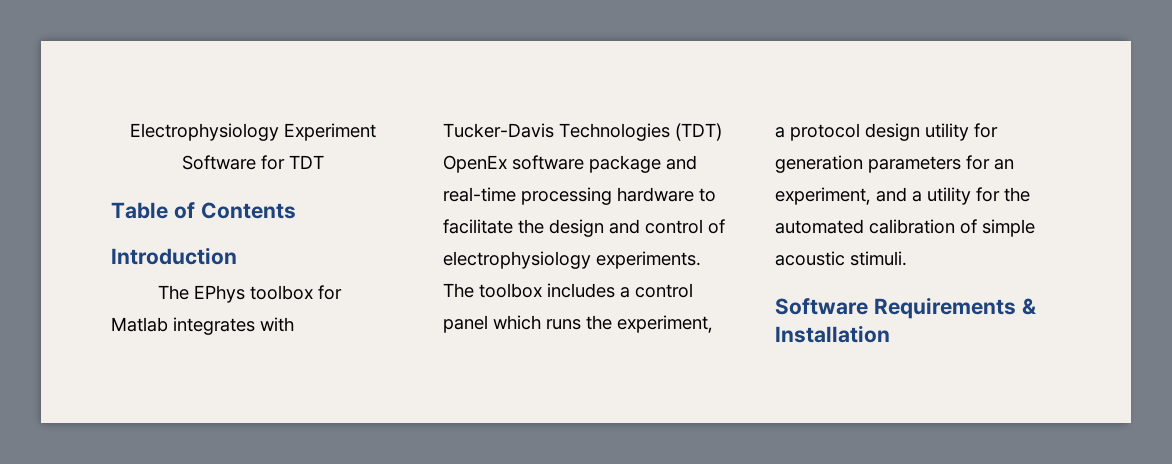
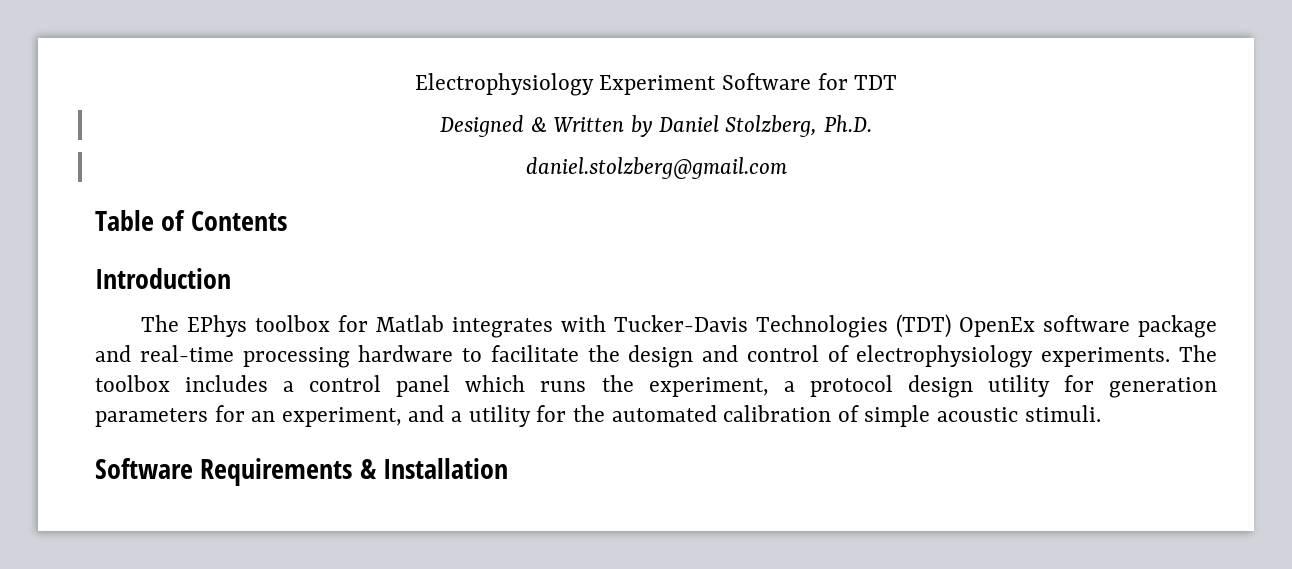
(324, 162) none -> [440,115,872,137] [525,157,787,179] // Designed & Written by Daniel Stolzberg, Ph.D. // daniel.stolzberg@gmail.com

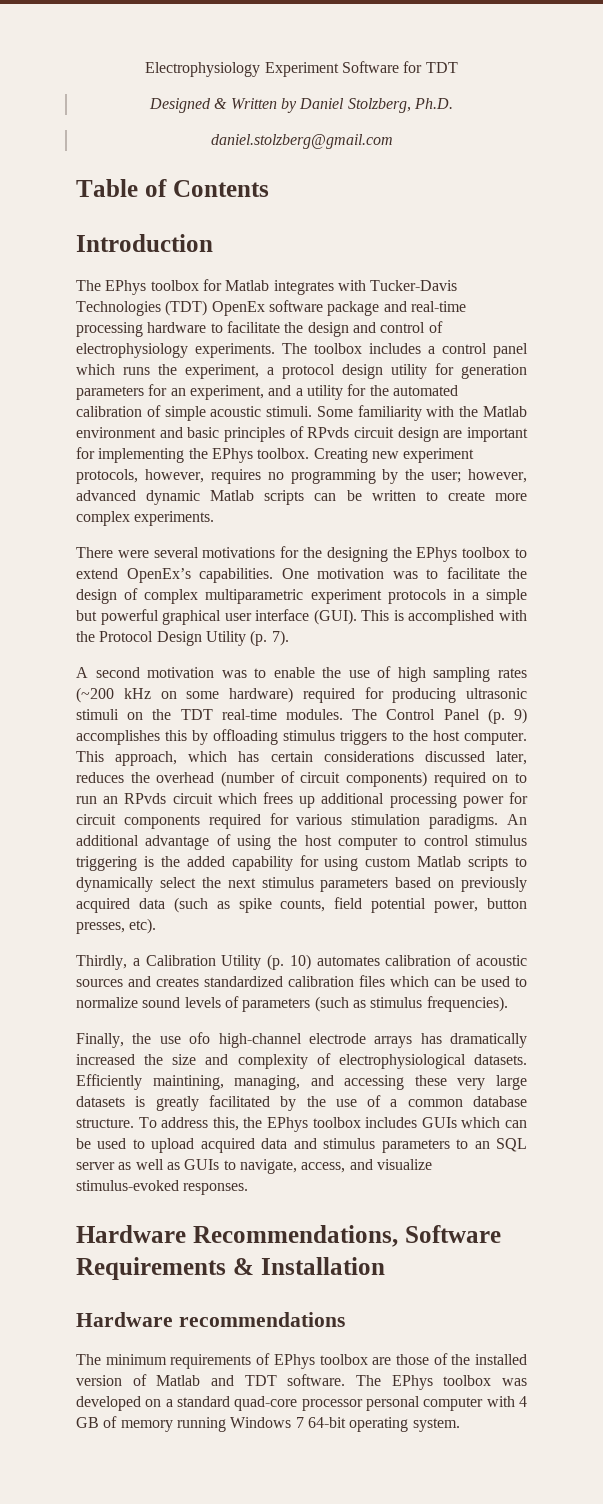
[95,458,509,486] // Software Requirements & Installation -> [316,405,527,421] [76,426,528,442] [76,447,475,463] [76,469,527,484] [76,490,527,505] [76,511,215,526] [76,546,528,562] [76,567,527,583] [76,588,527,604] [76,609,527,625] [76,630,289,646] [76,666,528,682] [76,687,527,703] [76,708,527,724] [76,729,527,745] [76,751,527,766] [76,771,527,787] [76,792,528,808] [76,813,527,829] [76,834,527,850] [76,855,527,871] [76,877,527,892] [76,897,527,913] [76,918,157,934] [76,954,527,970] [76,975,527,987] [76,996,508,1012] [76,1032,527,1048] [76,1053,527,1069] [76,1074,527,1090] [76,1095,527,1111] [76,1117,527,1132] [76,1138,527,1153] [76,1159,432,1174] [76,1180,249,1195] [76,1225,501,1247] [76,1257,385,1280] [76,1312,345,1327] [76,1353,527,1369] [76,1374,527,1390] [76,1396,527,1411] [76,1416,460,1432] Some familiarity with the Matlab environment and basic principles of RPvds circuit design are important for implementing the EPhys toolbox. Creating new experiment protocols, however, requires no programming by the user; however, advanced dynamic Matlab scripts can be written to create more complex experiments. // There were several motivations for the designing the EPhys toolbox to extend OpenEx’s capabilities. One motivation was to facilitate the design of complex multiparametric experiment protocols in a simple but powerful graphical user interface (GUI). This is accomplished with the Protocol Design Utility (p. 7). // A second motivation was to enable the use of high sampling rates (~200 kHz on some hardware) required for producing ultrasonic stimuli on the TDT real-time modules. The Control Panel (p. 9) accomplishes this by offloading stimulus triggers to the host computer. This approach, which has certain considerations discussed later, reduces the overhead (number of circuit components) required on to run an RPvds circuit which frees up additional processing power for circuit components required for various stimulation paradigms. An additional advantage of using the host computer to control stimulus triggering is the added capability for using custom Matlab scripts to dynamically select the next stimulus parameters based on previously acquired data (such as spike counts, field potential power, button presses, etc). // Thirdly, a Calibration Utility (p. 10) automates calibration of acoustic sources and creates standardized calibration files which can be used to normalize sound levels of parameters (such as stimulus frequencies). // Finally, the use ofo high-channel electrode arrays has dramatically increased the size and complexity of electrophysiological datasets. Efficiently maintining, managing, and accessing these very large datasets is greatly facilitated by the use of a common database structure. To address this, the EPhys toolbox includes GUIs which can be used to upload acquired data and stimulus parameters to an SQL server as well as GUIs to navigate, access, and visualize stimulus-evoked responses. // Hardware Recommendations, Software Requirements & Installation // Hardware recommendations // The minimum requirements of EPhys toolbox are those of the installed version of Matlab and TDT software. The EPhys toolbox was developed on a standard quad-core processor personal computer with 4 GB of memory running Windows 7 64-bit operating system.

